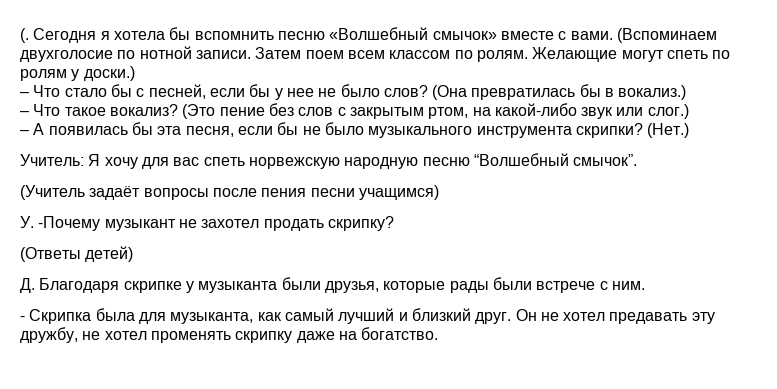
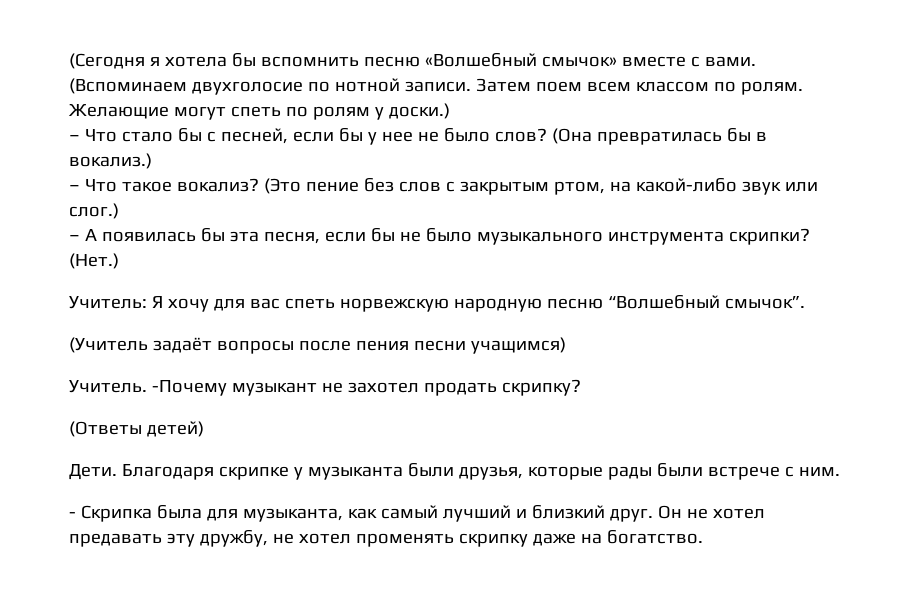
[20,28,97,43] (. Сегодня -> [69,53,145,69] (Сегодня
[20,216,34,228] У. -> [69,380,147,393] Учитель.
[20,278,35,293] Д. -> [69,464,117,480] Дети.

